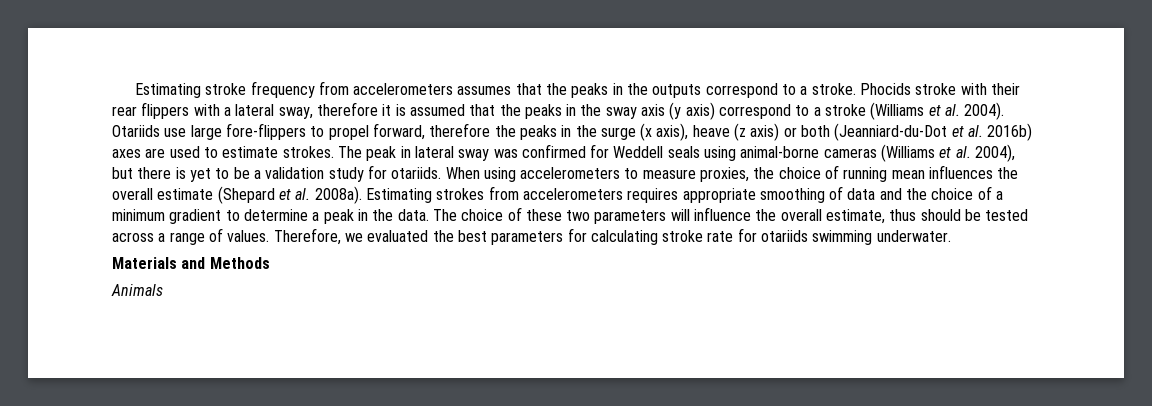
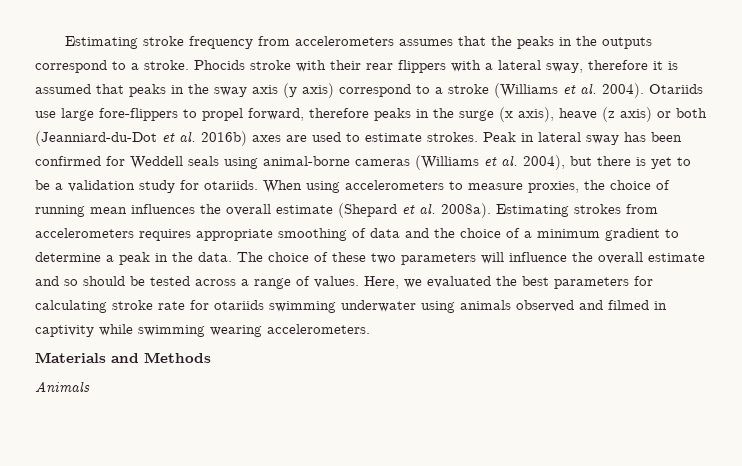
[499,104,521,116] the -> (124, 89) none
[494,125,516,137] the -> (369, 113) none
[337,146,397,161] The peak -> [483,132,516,142] Peak
[493,149,518,158] was -> [624,132,682,142] has been
[826,209,917,224] estimate, thus -> [648,253,705,262] [35,276,78,286] estimate and so
[273,228,341,245] Therefore, -> [364,276,399,289] Here,
[876,230,951,242] underwater. -> [341,300,667,313] [35,324,370,337] underwater using animals observed and filmed in captivity while swimming wearing accelerometers.

